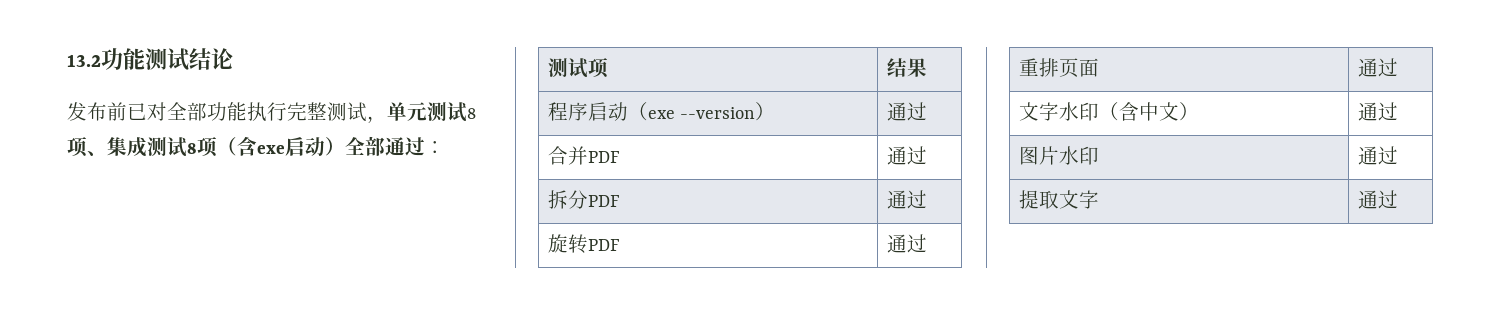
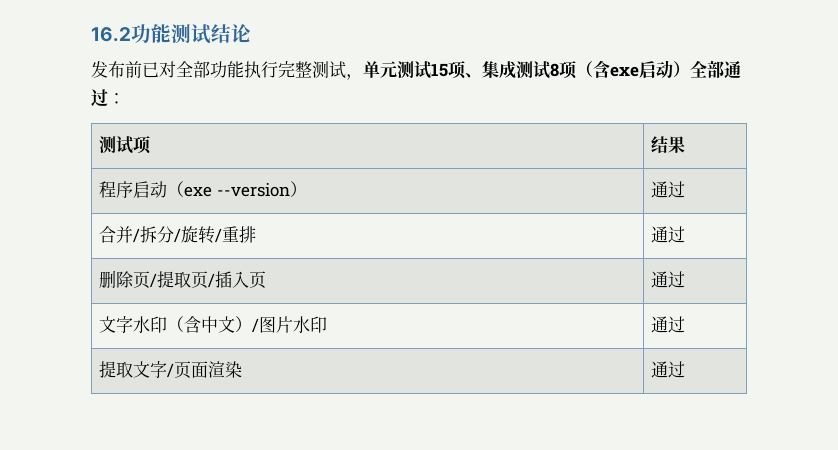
[67,54,101,67] 13.2 -> [91,27,131,42] 16.2
[467,108,476,119] 8 -> [431,63,448,77] 15
[588,151,620,163] [887,146,928,165] [548,190,620,209] [887,190,928,209] [548,234,620,254] [887,234,928,253] [1019,58,1100,78] PDF | 通过 // 拆分PDF | 通过 // 旋转PDF | 通过 // 重排页面 -> [133,226,257,244] [651,226,686,243] [99,270,267,289] /拆分/旋转/重排 | 通过 // 删除页/提取页/插入页
[1358,102,1399,121] | 通过 // -> [252,318,260,333] /
(1100, 199) none -> [167,361,243,379] /页面渲染

